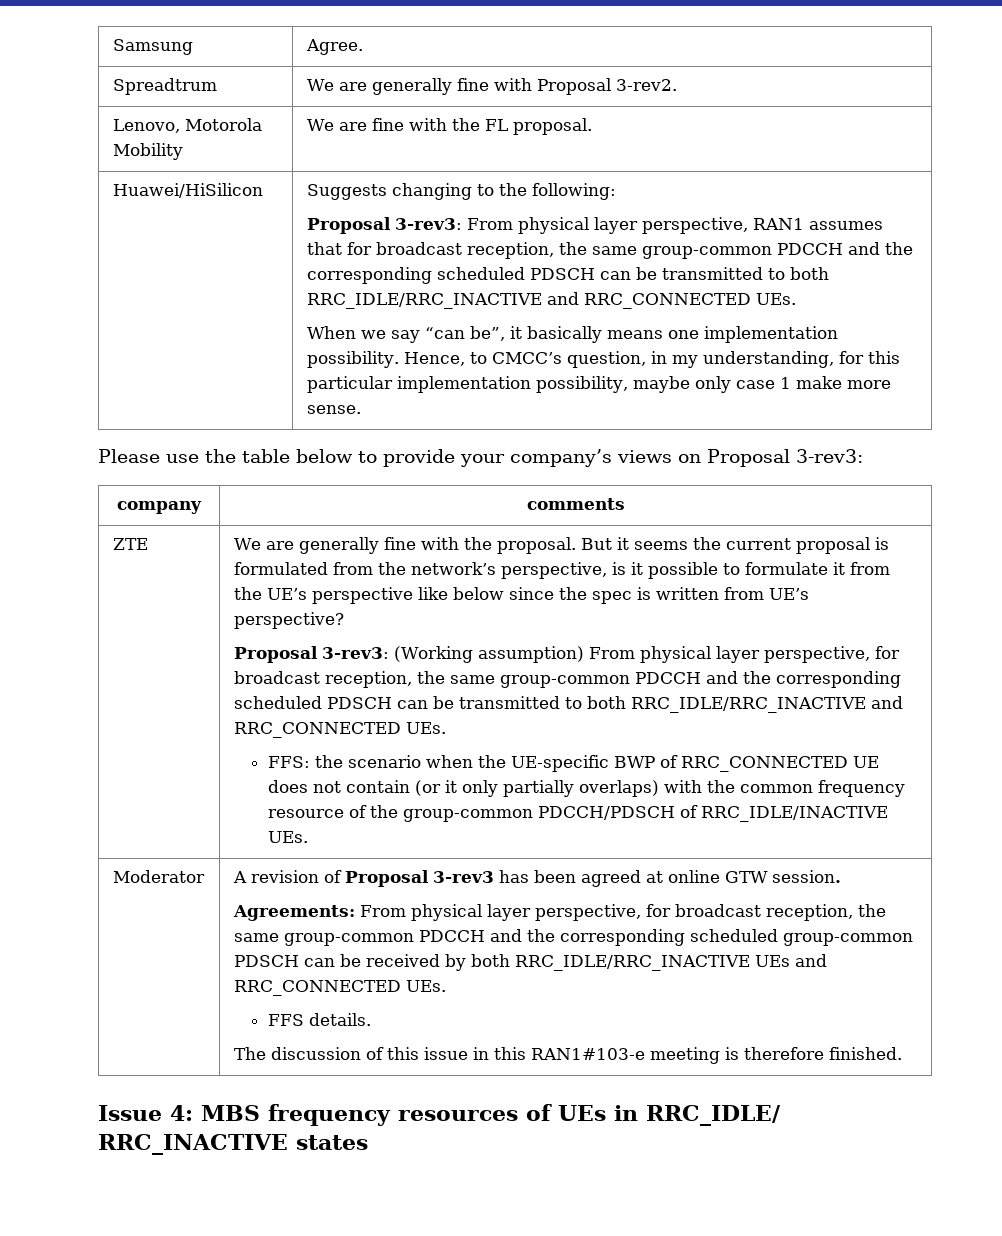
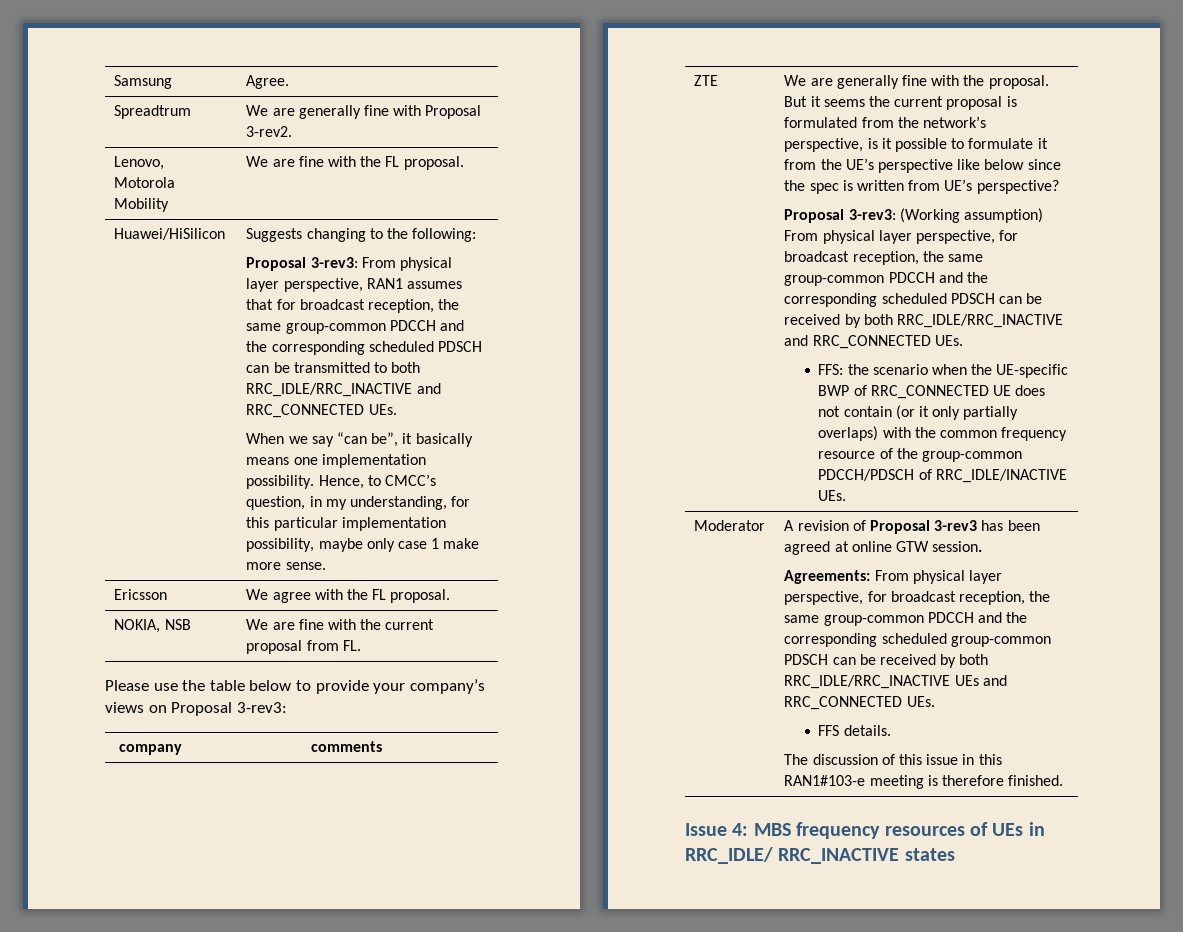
(361, 409) none -> [114,589,168,600] [246,589,451,603] [114,619,191,633] [246,619,435,630] [246,640,361,654] // Ericsson | We agree with the FL proposal. // NOKIA, NSB | We are fine with the current proposal from FL.
[458,696,582,709] transmitted to -> [784,314,861,328] received by

